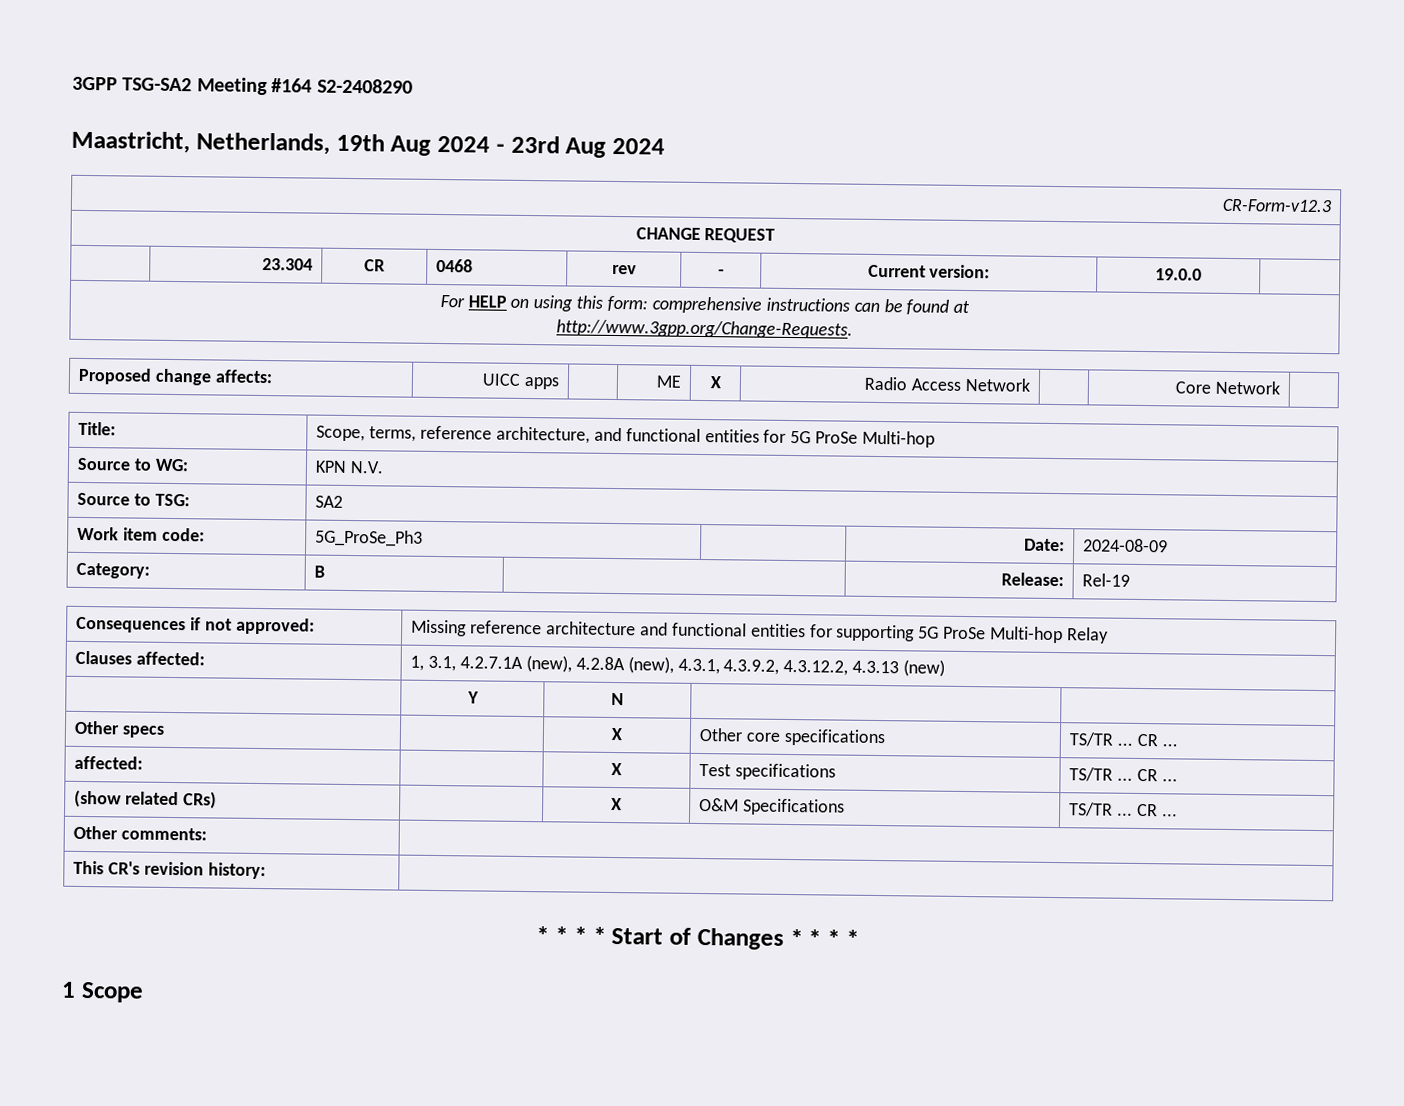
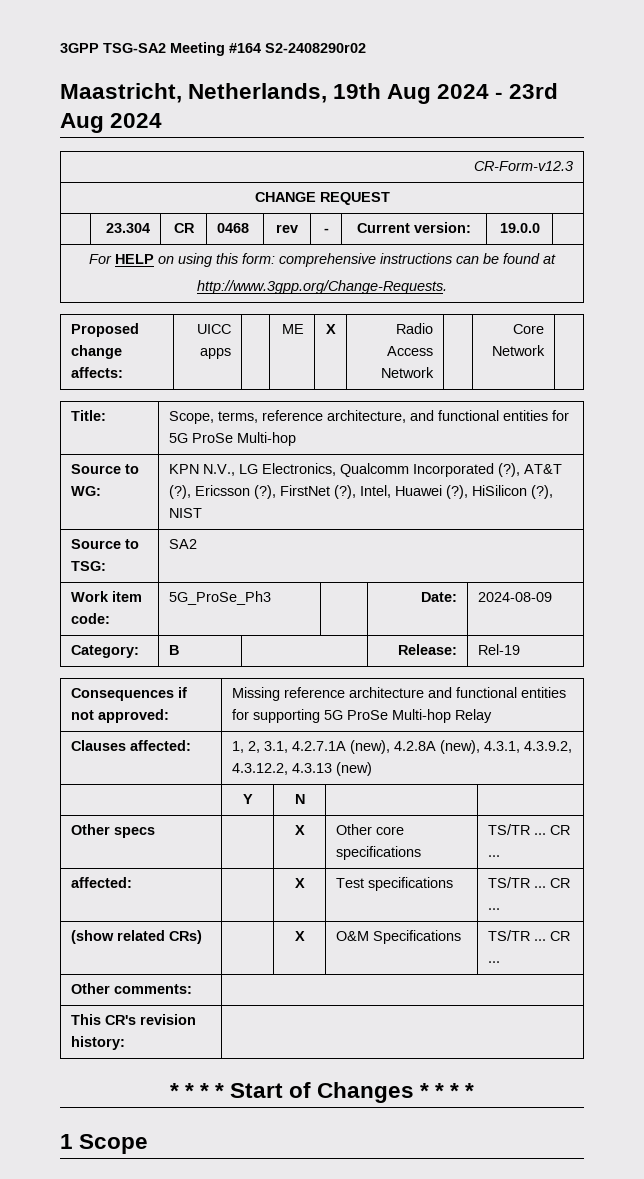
[316,78,413,94] S2-2408290 -> [265,43,366,53] S2-2408290r02
[350,461,385,474] N.V. -> [202,463,562,477] [168,485,553,499] [168,508,202,518] N.V., LG Electronics, Qualcomm Incorporated (?), AT&T (?), Ericsson (?), FirstNet (?), Intel, Huawei (?), HiSilicon (?), NIST
(425, 663) none -> [247,741,260,753] 2,

